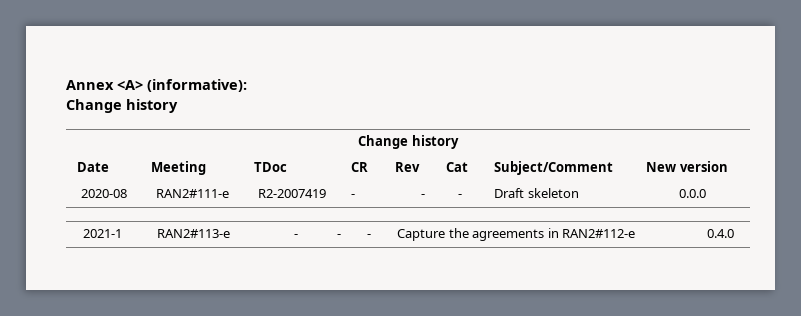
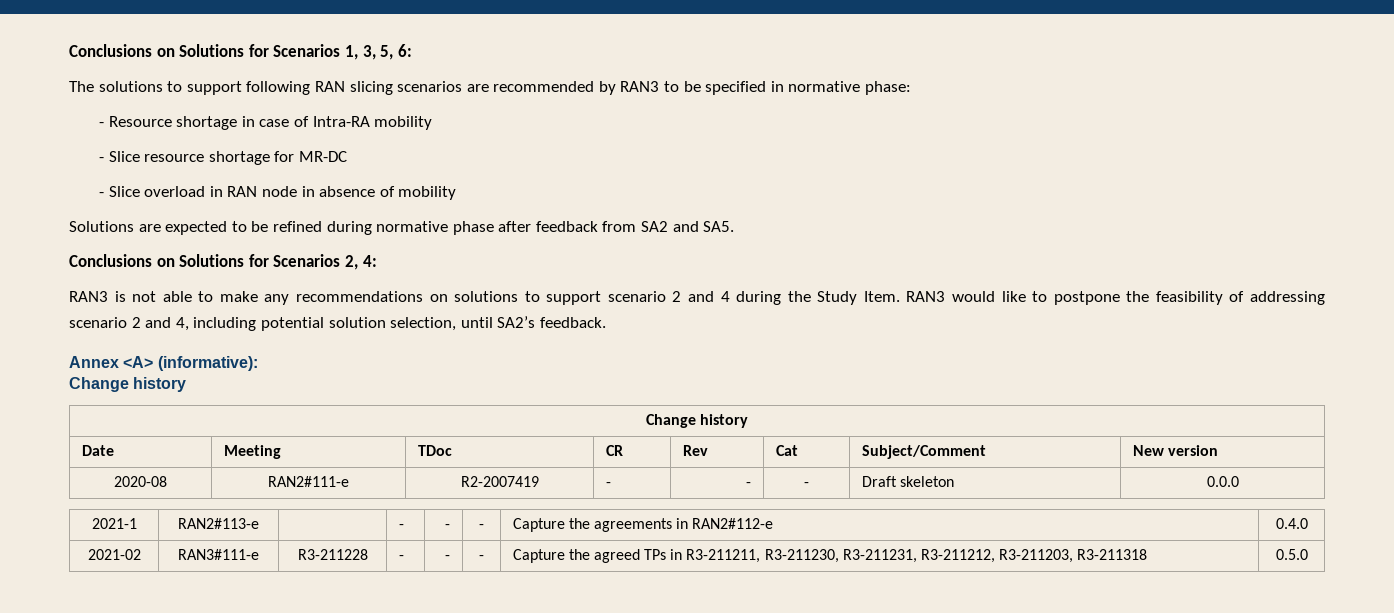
(66, 85) none -> [69,44,412,60] [69,81,912,95] [98,116,433,130] [98,151,347,165] [98,186,457,200] [69,221,735,235] [69,254,377,270] [69,291,1325,305] [69,316,606,331] Conclusions on Solutions for Scenarios 1, 3, 5, 6: // The solutions to support following RAN slicing scenarios are recommended by RAN3 to be specified in normative phase: // - Resource shortage in case of Intra-RA mobility // - Slice resource shortage for MR-DC // - Slice overload in RAN node in absence of mobility // Solutions are expected to be refined during normative phase after feedback from SA2 and SA5. // Conclusions on Solutions for Scenarios 2, 4: // RAN3 is not able to make any recommendations on solutions to support scenario 2 and 4 during the Study Item. RAN3 would like to postpone the feasibility of addressing scenario 2 and 4, including potential solution selection, until SA2’s feedback. //
(734, 233) none -> [87,549,141,560] [178,549,259,560] [297,549,368,560] [398,555,404,560] [445,555,451,560] [479,555,484,560] [512,549,1148,563] [1275,549,1308,560] // 2021-02 | RAN3#111-e | R3-211228 | - | - | - | Capture the agreed TPs in R3-211211, R3-211230, R3-211231, R3-211212, R3-211203, R3-211318 | 0.5.0

